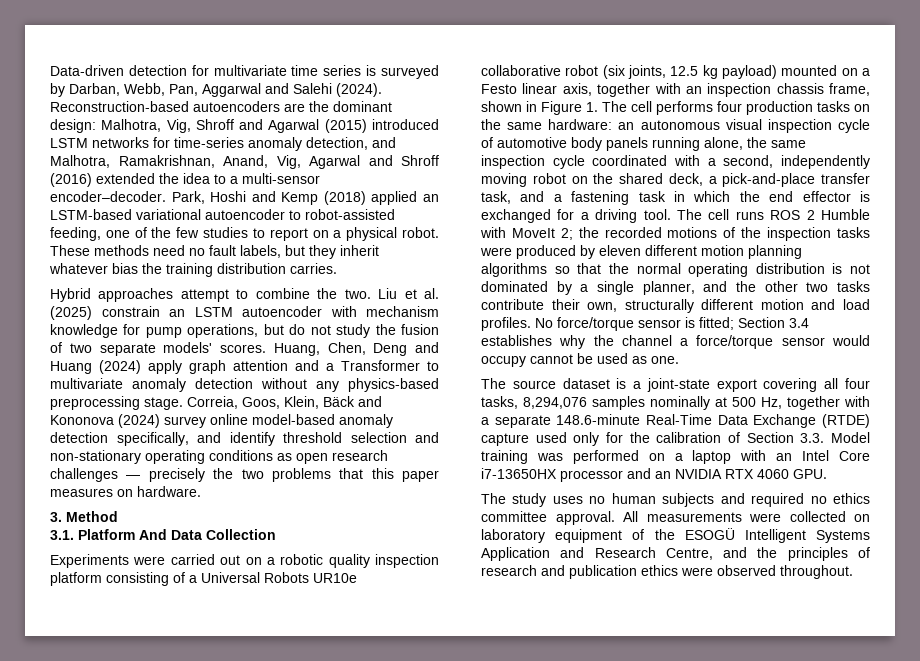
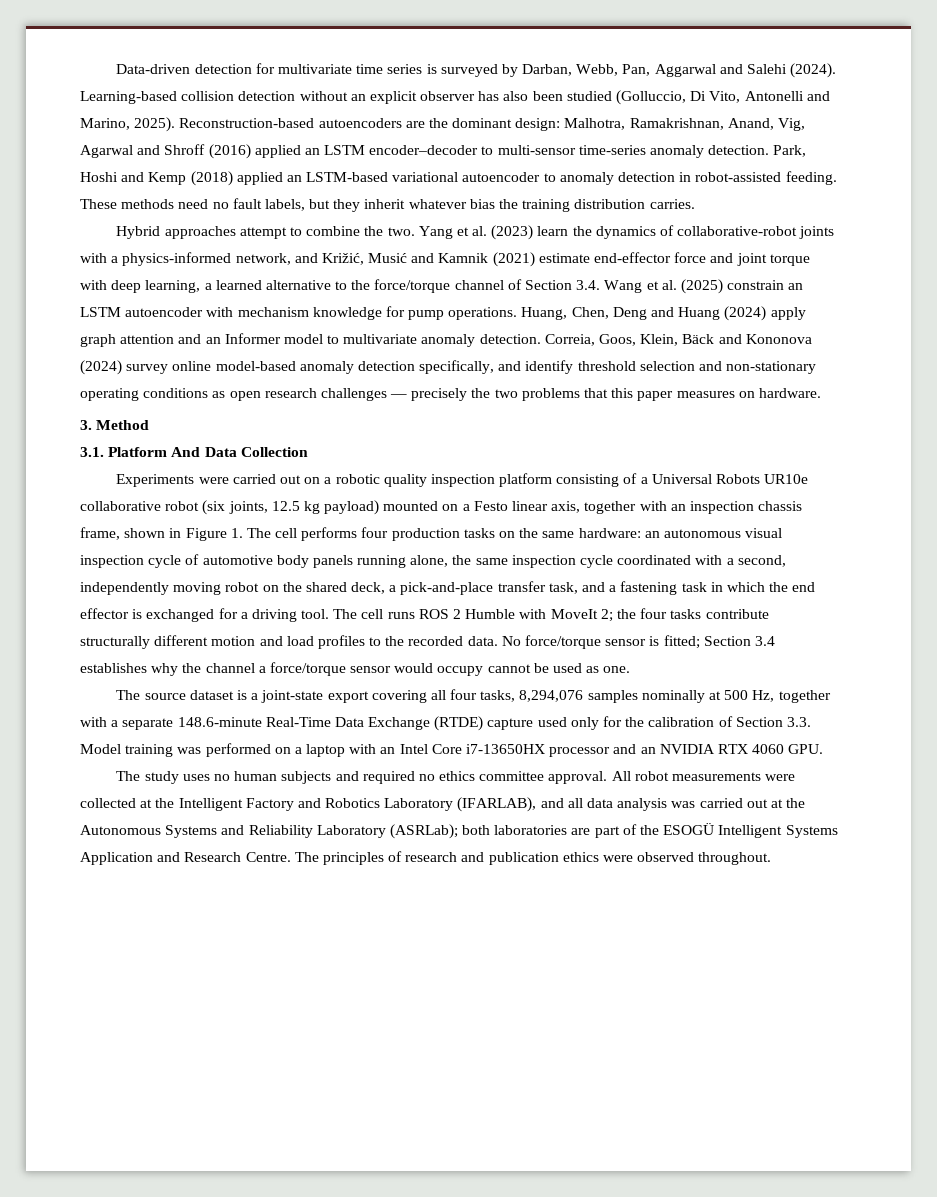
(382, 90) none -> [80,90,830,105] [80,117,176,132] Learning-based collision detection without an explicit observer has also been studied (Golluccio, Di Vito, Antonelli and Marino, 2025).
[166,119,439,133] [50,137,396,151] [50,155,110,168] Vig, Shroff and Agarwal (2015) introduced LSTM networks for time-series anomaly detection, and Malhotra, -> (626, 124) none
[96,173,320,184] [50,191,166,202] extended the idea to a multi-sensor encoder–decoder. -> [254,145,770,158] applied an LSTM encoder–decoder to multi-sensor time-series anomaly detection.
[305,209,395,220] [50,227,439,241] robot-assisted feeding, one of the few studies to report on a physical robot. -> [559,171,837,185] anomaly detection in robot-assisted feeding.
[378,288,398,299] Liu -> [418,225,835,240] [80,252,810,267] [80,279,643,293] Yang et al. (2023) learn the dynamics of collaborative-robot joints with a physics-informed network, and Križić, Musić and Kamnik (2021) estimate end-effector force and joint torque with deep learning, a learned alternative to the force/torque channel of Section 3.4. Wang
[187,324,440,338] [50,342,266,356] operations, but do not study the fusion of two separate models' scores. -> [448,307,518,320] operations.
[326,360,439,371] [50,378,439,392] [50,396,183,410] a Transformer to multivariate anomaly detection without any physics-based preprocessing stage. -> [205,333,541,347] an Informer model to multivariate anomaly detection.
[604,227,870,241] [480,245,802,259] [481,263,870,277] [481,281,870,295] [481,299,618,312] recorded motions of the inspection tasks were produced by eleven different motion planning algorithms so that the normal operating distribution is not dominated by a single planner, and the other two tasks contribute their own, -> [640,608,769,619] four tasks contribute
[481,317,531,331] profiles. -> [317,635,498,649] profiles to the recorded data.
(638, 516) none -> [634,771,669,781] robot
[854,514,870,522] [481,529,623,543] on laboratory equipment -> [140,797,806,812] [80,824,620,839] at the Intelligent Factory and Robotics Laboratory (IFARLAB), and all data analysis was carried out at the Autonomous Systems and Reliability Laboratory (ASRLab); both laboratories are part
[665,547,778,560] Centre, and the -> [245,852,319,862] Centre. The

